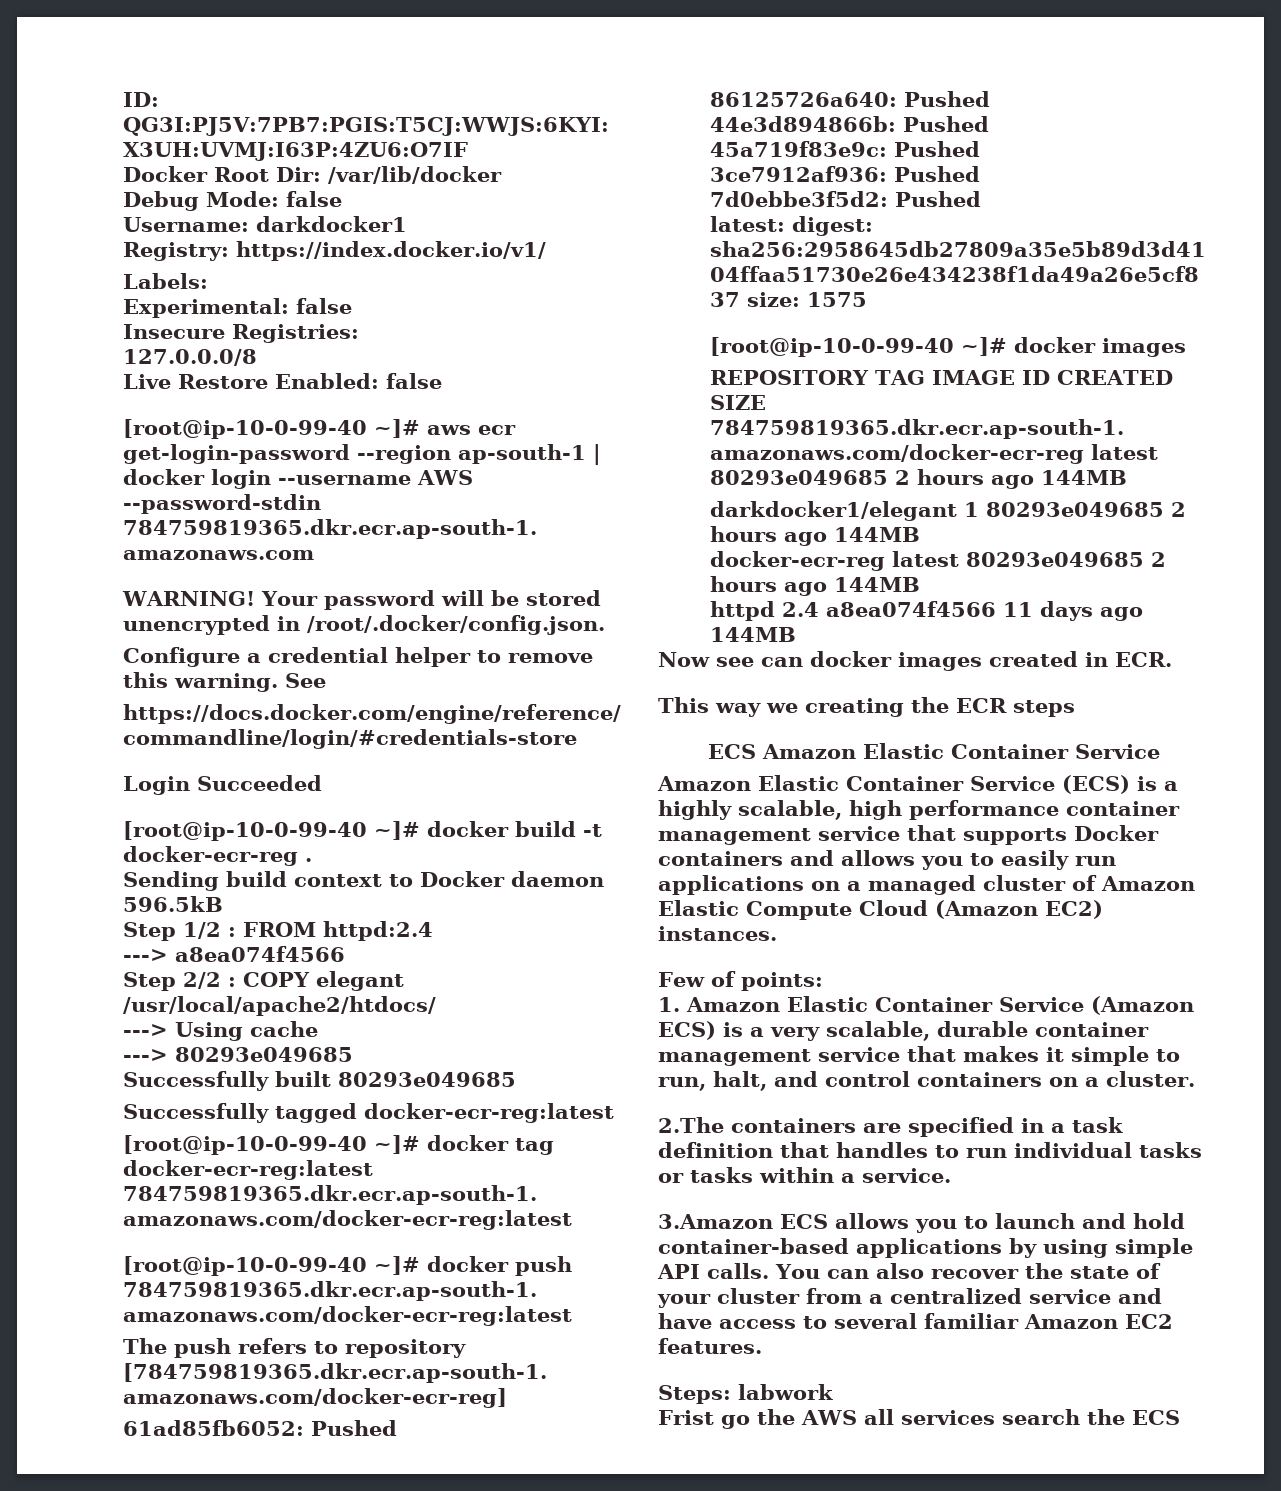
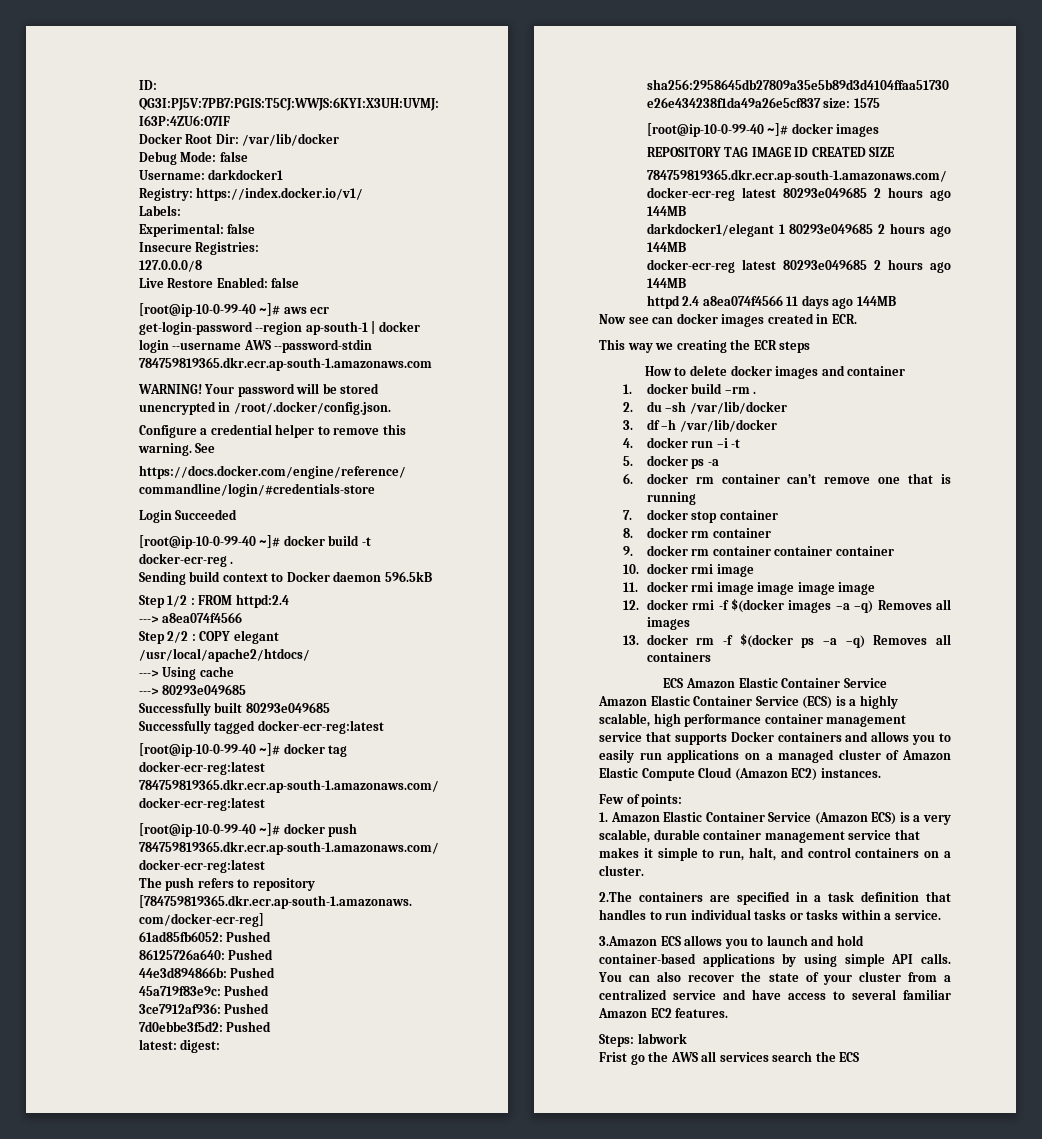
(1075, 708) none -> [644,365,906,379] [622,383,757,394] [622,401,787,414] [622,419,777,432] [622,437,741,448] [622,455,719,469] [622,473,951,484] [646,492,696,505] [622,509,778,523] [622,527,771,538] [622,545,894,556] [622,563,754,577] [622,581,876,595] [622,598,951,613] [646,617,690,630] [622,633,951,648] [646,652,711,662] // How to delete docker images and container // 1. docker build –rm . // 2. du –sh /var/lib/docker // 3. df –h /var/lib/docker // 4. docker run –i -t // 5. docker ps -a // 6. docker rm container can’t remove one that is running // 7. docker stop container // 8. docker rm container // 9. docker rm container container container // 10. docker rmi image // 11. docker rmi image image image image // 12. docker rmi -f $(docker images –a –q) Removes all images // 13. docker rm -f $(docker ps –a –q) Removes all containers

